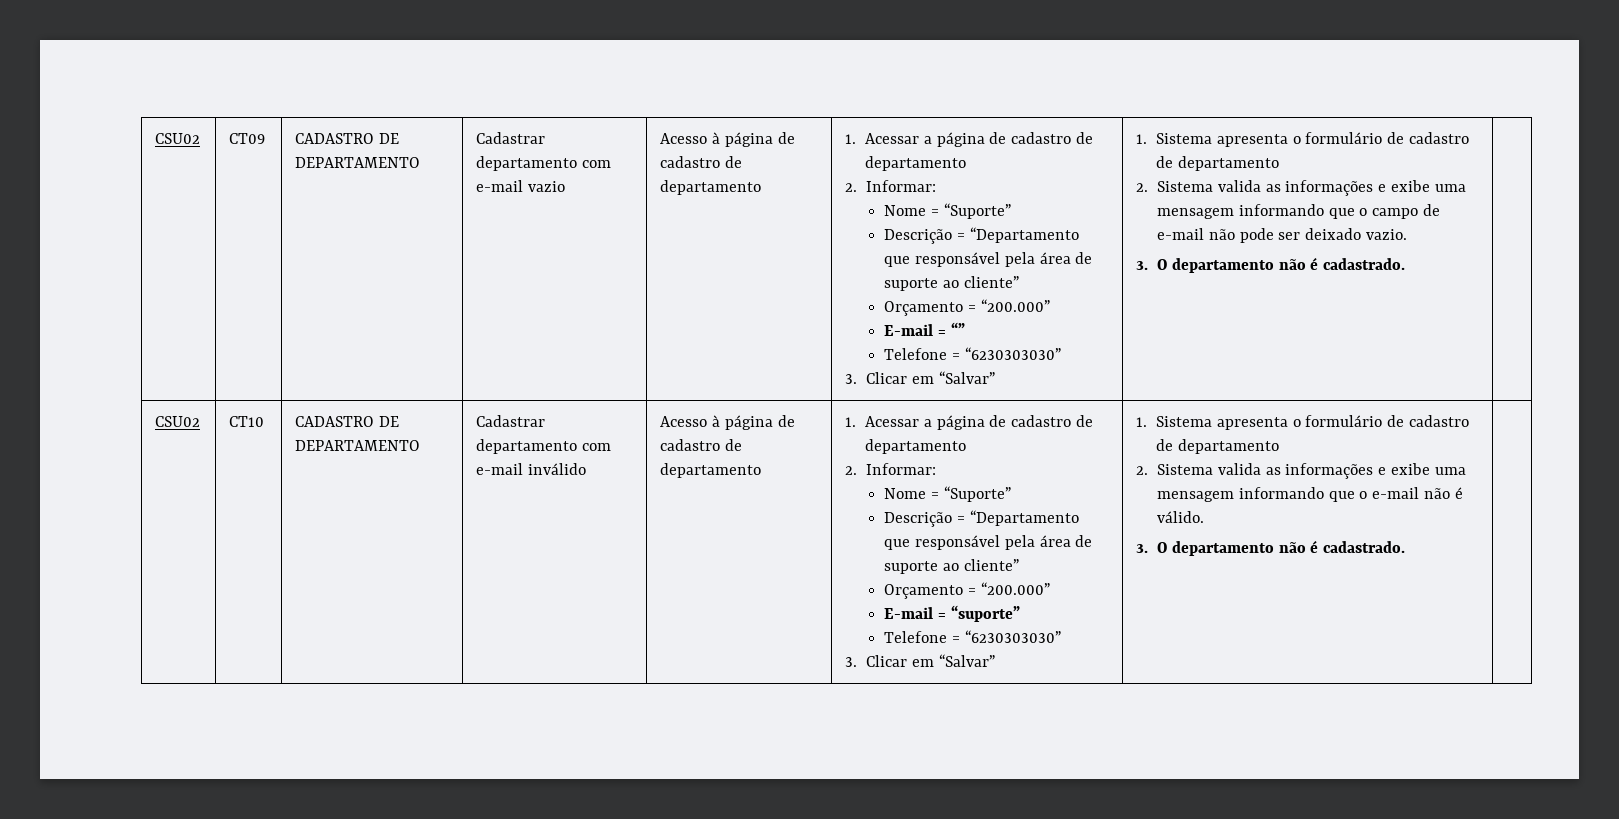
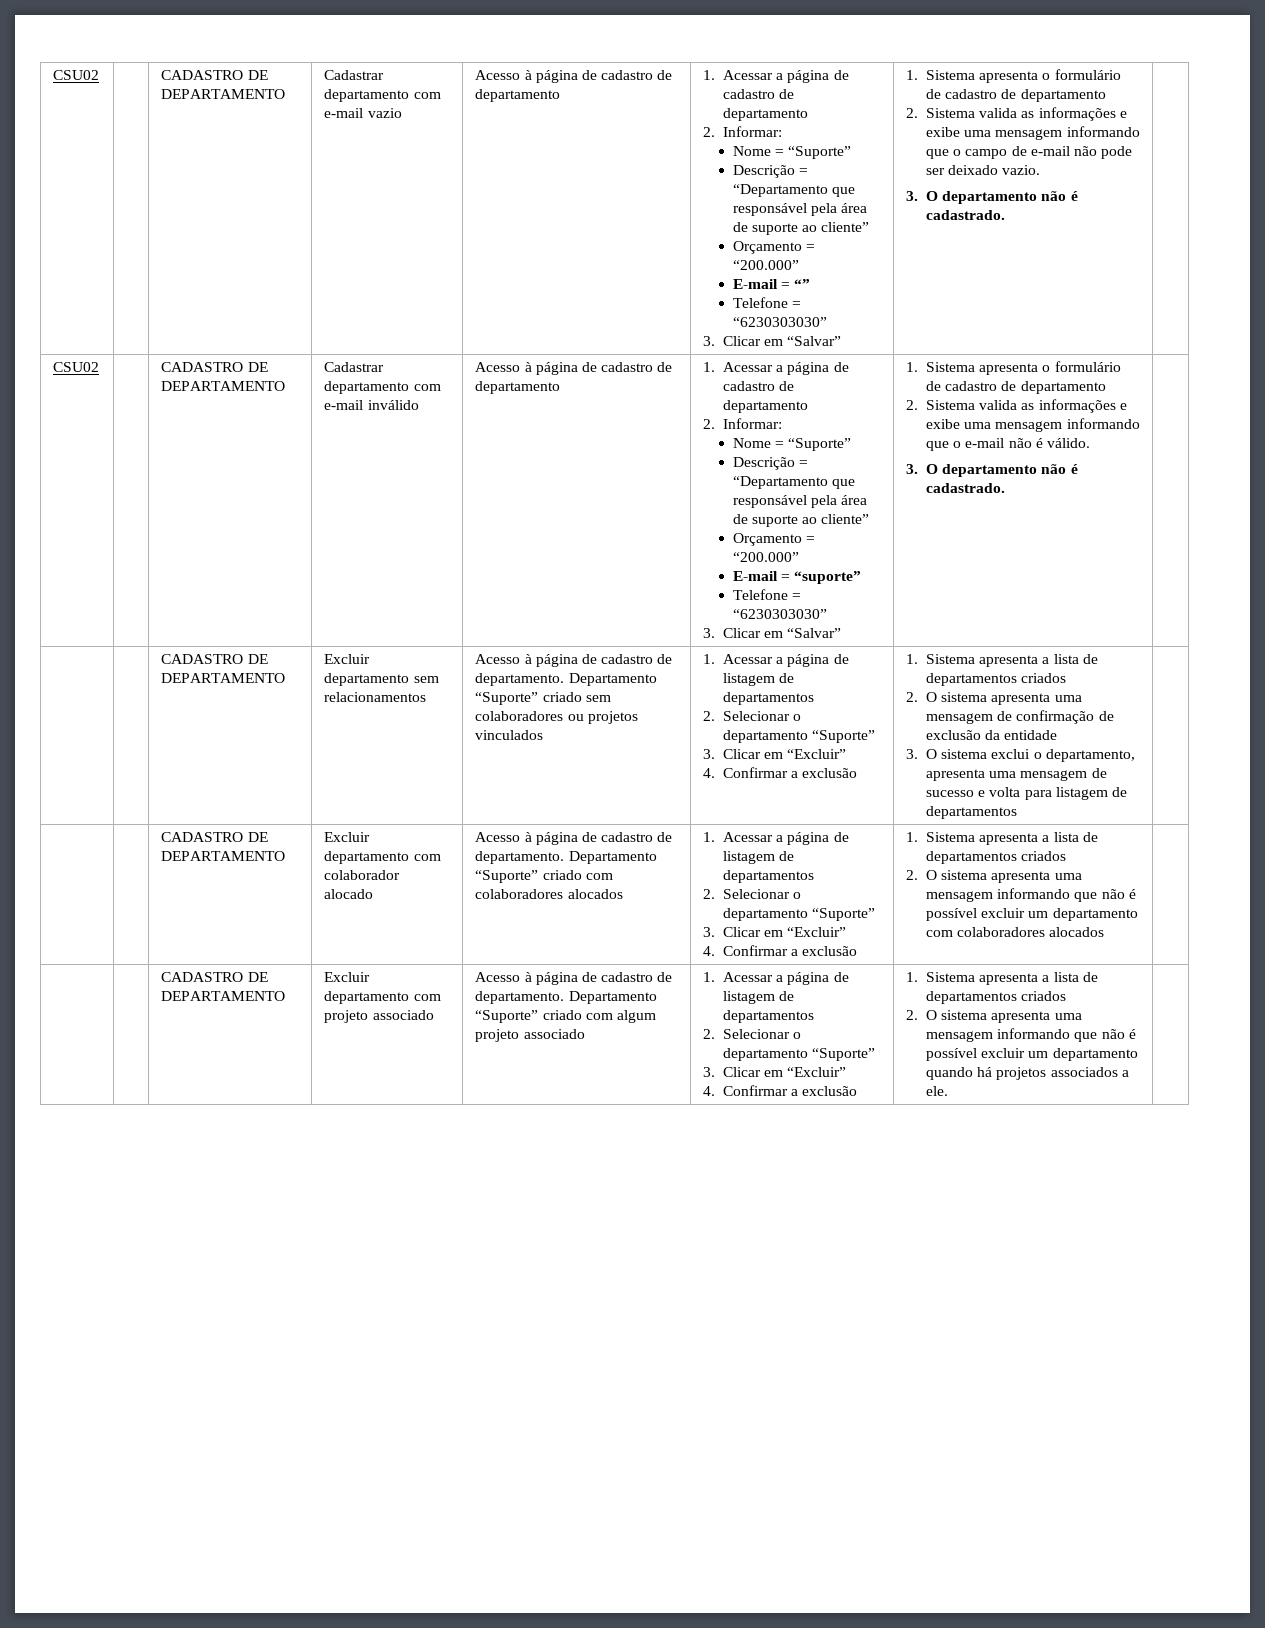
[155,133,201,144] [229,133,266,144] CSU02 | CT09 -> [53,70,100,80] CSU02 |
[229,416,265,427] CT10 -> (100, 367) none
(1406, 547) none -> [161,654,268,664] [161,673,286,683] [324,654,371,664] [324,673,439,686] [324,692,427,702] [475,654,673,667] [475,673,657,686] [475,692,611,705] [475,711,638,724] [475,730,544,740] [703,654,849,667] [723,673,795,686] [723,692,815,705] [703,711,802,721] [723,730,876,743] [703,749,847,759] [703,767,858,778] [906,654,1098,667] [926,673,1067,686] [906,692,1082,705] [926,710,1114,724] [926,730,1058,740] [906,749,1135,762] [926,768,1107,781] [926,787,1127,800] [926,806,1018,819] [161,832,268,842] [161,851,286,861] [324,832,371,842] [324,851,441,864] [324,870,401,880] [324,889,374,899] [475,832,673,845] [475,851,657,864] [475,870,613,883] [475,889,623,899] [703,832,849,845] [723,851,795,864] [723,870,815,883] [703,889,802,899] [723,908,876,921] [703,927,847,937] [703,945,858,956] [906,832,1098,845] [926,851,1067,864] [906,870,1082,883] [926,888,1136,902] [926,908,1138,921] [926,927,1105,937] [161,972,268,982] [161,991,286,1001] [324,972,371,982] [324,991,441,1004] [324,1010,434,1023] [475,972,673,985] [475,991,657,1004] [475,1010,656,1023] [475,1029,585,1042] [703,972,849,985] [723,991,795,1004] [723,1010,815,1023] [703,1029,802,1039] [723,1048,876,1061] [703,1067,847,1077] [703,1085,858,1096] [906,972,1098,985] [926,991,1067,1004] [906,1010,1082,1023] [926,1028,1136,1042] [926,1048,1138,1061] [926,1067,1129,1080] [926,1086,949,1096] // | | CADASTRO DE DEPARTAMENTO | Excluir departamento sem relacionamentos | Acesso à página de cadastro de departamento. Departamento “Suporte” criado sem colaboradores ou projetos vinculados | 1. Acessar a página de listagem de departamentos // 2. Selecionar o departamento “Suporte” // 3. Clicar em “Excluir” // 4. Confirmar a exclusão | 1. Sistema apresenta a lista de departamentos criados // 2. O sistema apresenta uma mensagem de confirmação de exclusão da entidade // 3. O sistema exclui o departamento, apresenta uma mensagem de sucesso e volta para listagem de departamentos | // | | CADASTRO DE DEPARTAMENTO | Excluir departamento com colaborador alocado | Acesso à página de cadastro de departamento. Departamento “Suporte” criado com colaboradores alocados | 1. Acessar a página de listagem de departamentos // 2. Selecionar o departamento “Suporte” // 3. Clicar em “Excluir” // 4. Confirmar a exclusão | 1. Sistema apresenta a lista de departamentos criados // 2. O sistema apresenta uma mensagem informando que não é possível excluir um departamento com colaboradores alocados | // | | CADASTRO DE DEPARTAMENTO | Excluir departamento com projeto associado | Acesso à página de cadastro de departamento. Departamento “Suporte” criado com algum projeto associado | 1. Acessar a página de listagem de departamentos // 2. Selecionar o departamento “Suporte” // 3. Clicar em “Excluir” // 4. Confirmar a exclusão | 1. Sistema apresenta a lista de departamentos criados // 2. O sistema apresenta uma mensagem informando que não é possível excluir um departamento quando há projetos associados a ele. |

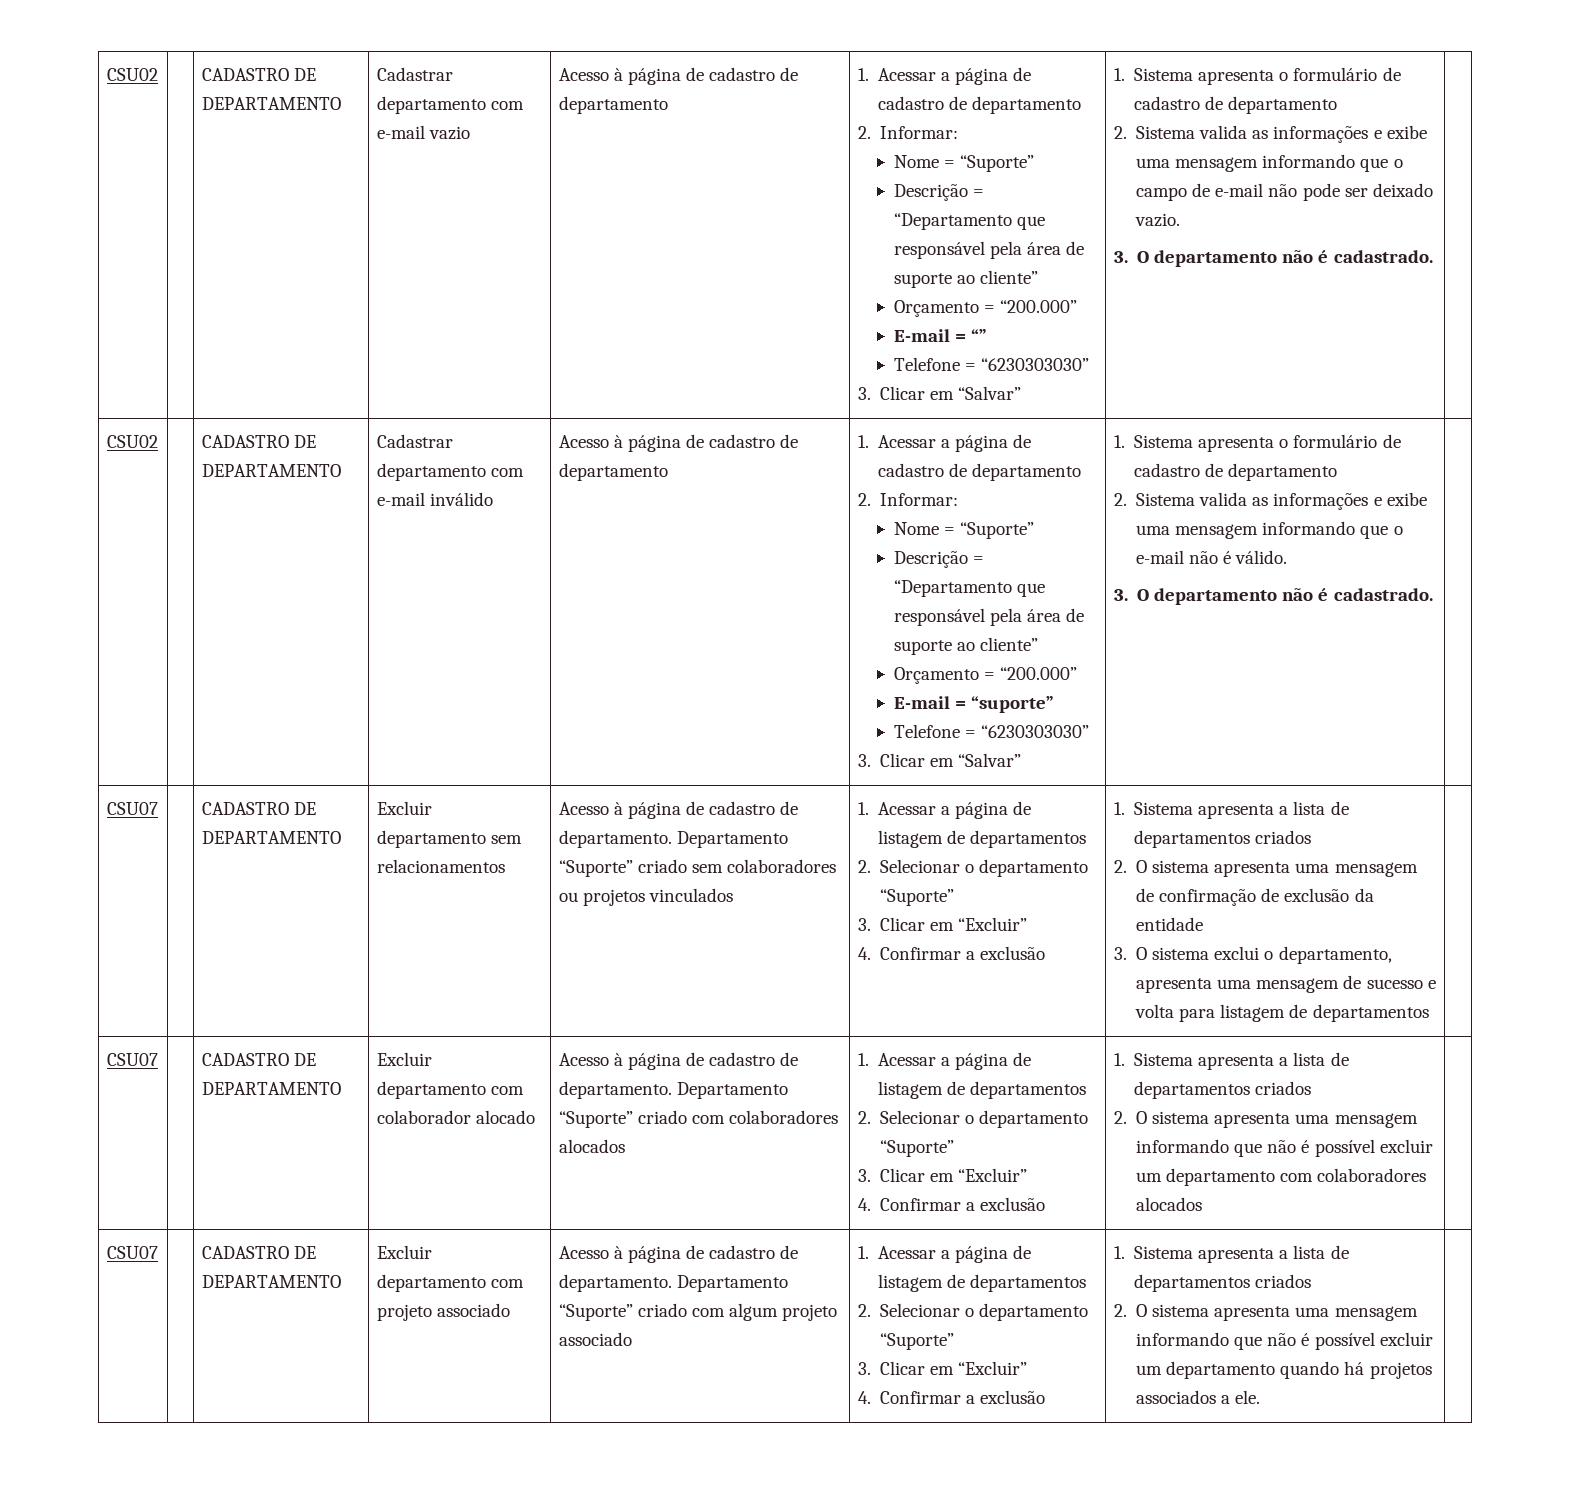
(1006, 488) none -> [106,802,158,815] CSU07
(1018, 812) none -> [106,1053,158,1066] CSU07
(1105, 932) none -> [106,1246,158,1259] CSU07

